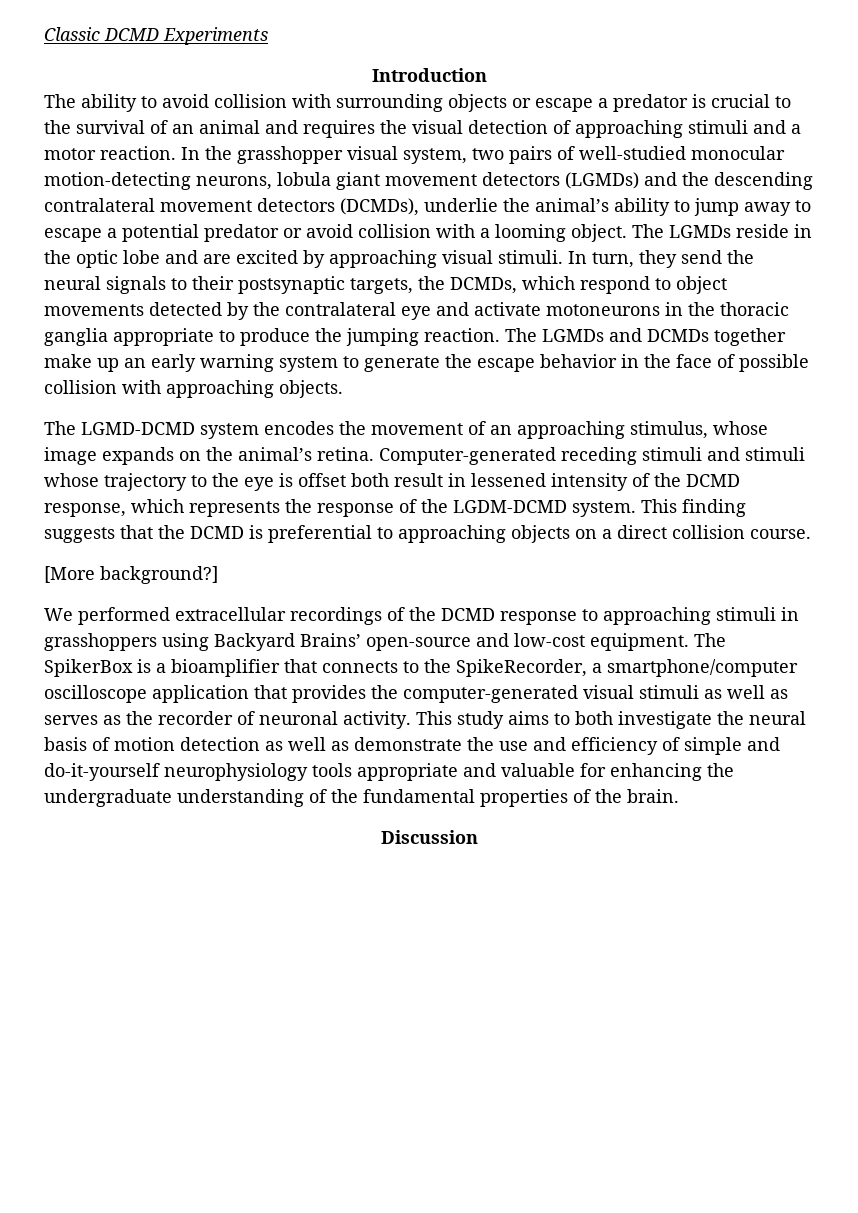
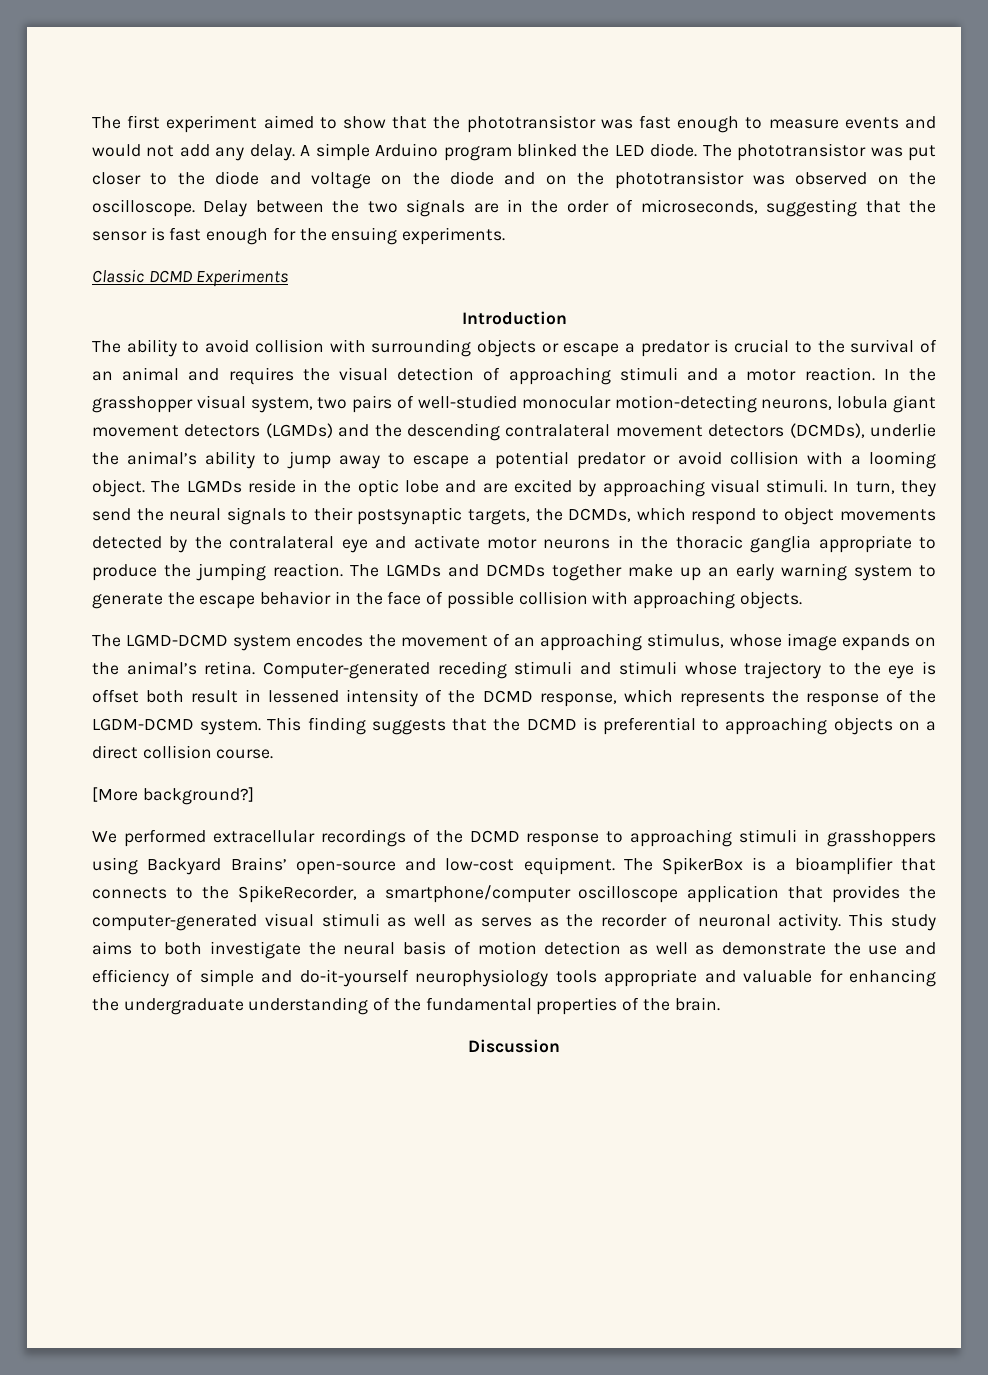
(44, 34) none -> [92,115,937,133] [92,143,936,161] [92,171,936,189] [92,199,937,217] [92,227,506,245] The first experiment aimed to show that the phototransistor was fast enough to measure events and would not add any delay. A simple Arduino program blinked the LED diode. The phototransistor was put closer to the diode and voltage on the diode and on the phototransistor was observed on the oscilloscope. Delay between the two signals are in the order of microseconds, suggesting that the sensor is fast enough for the ensuing experiments. //
[546,304,660,316] motoneurons -> [487,537,611,549] motor neurons

